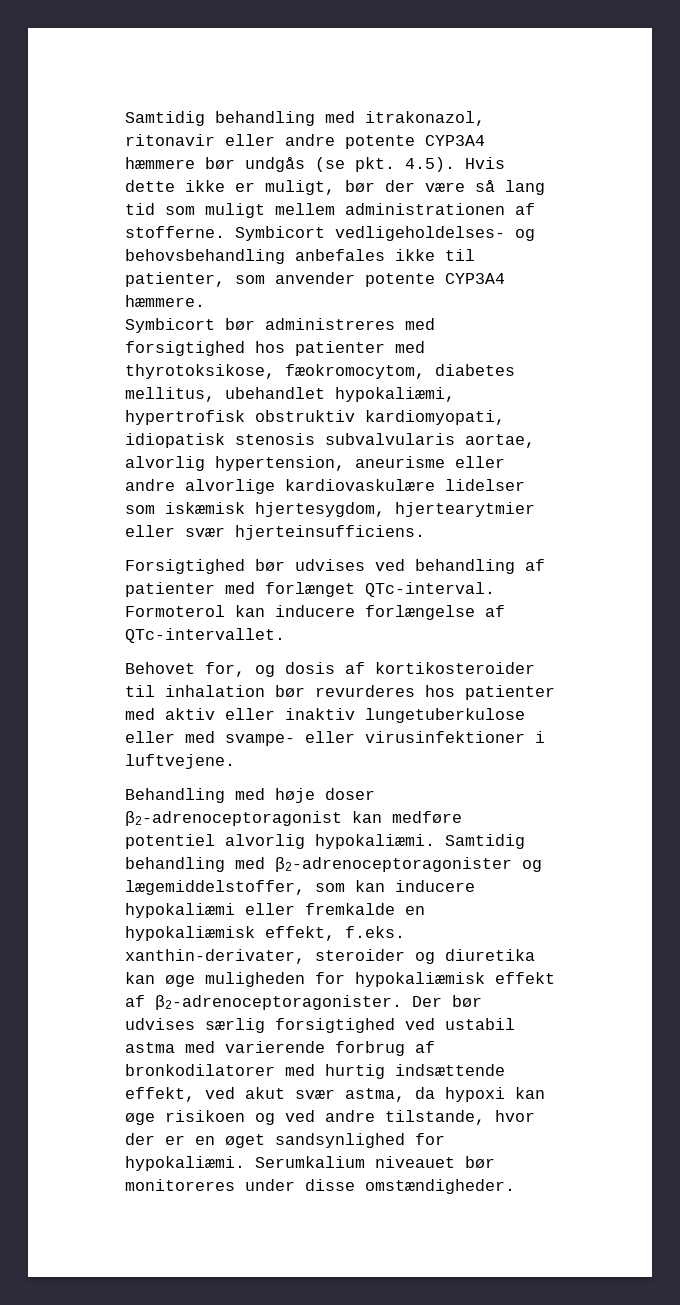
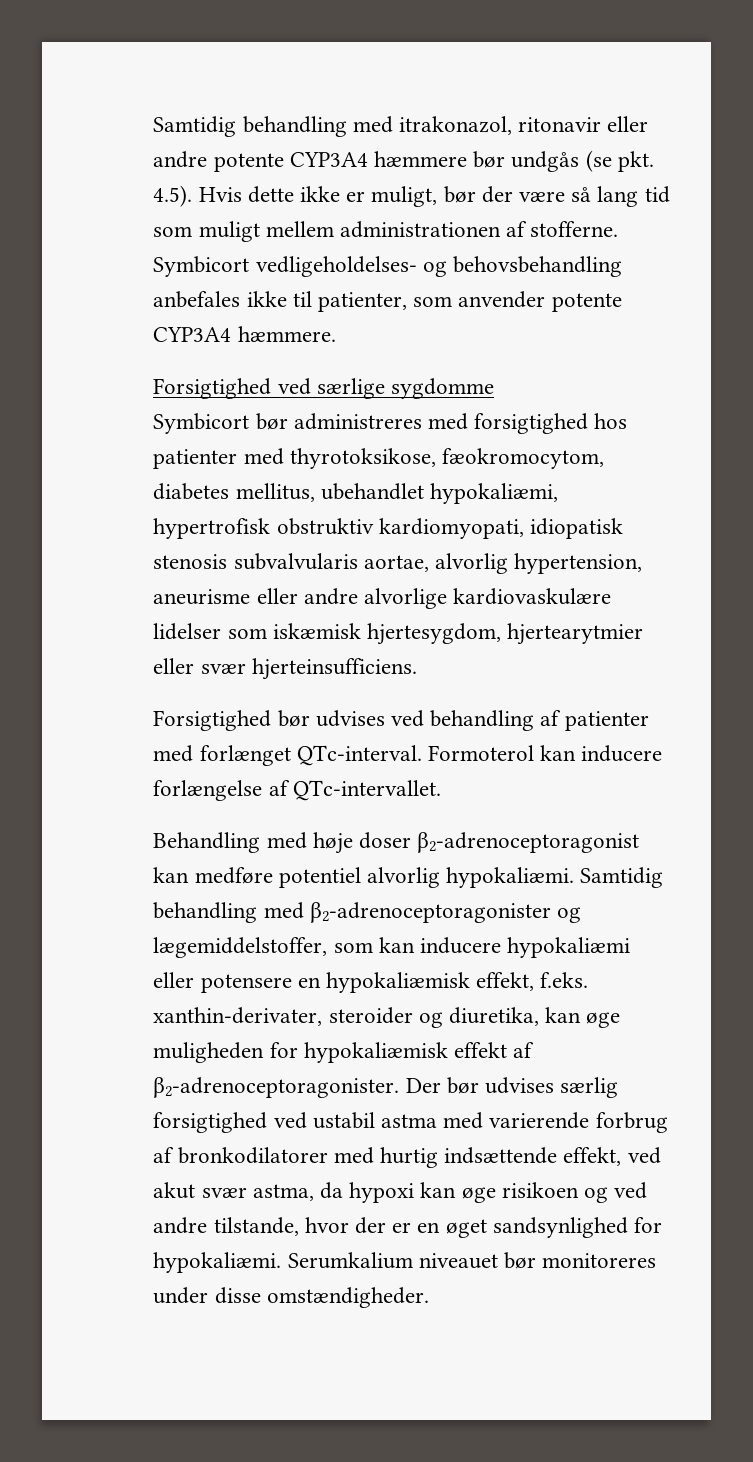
(205, 301) none -> [153,378,494,399] // Forsigtighed ved særlige sygdomme
[124,662,535,677] [124,685,555,700] [124,708,525,723] [124,731,545,746] [124,754,235,769] // Behovet for, og dosis af kortikosteroider til inhalation bør revurderes hos patienter med aktiv eller inaktiv lungetuberkulose eller med svampe- eller virusinfektioner i luftvejene. -> (441, 790) none
[304,903,395,915] fremkalde -> [200,974,292,993] potensere
[444,949,535,961] diuretika -> [448,1007,539,1026] diuretika,

